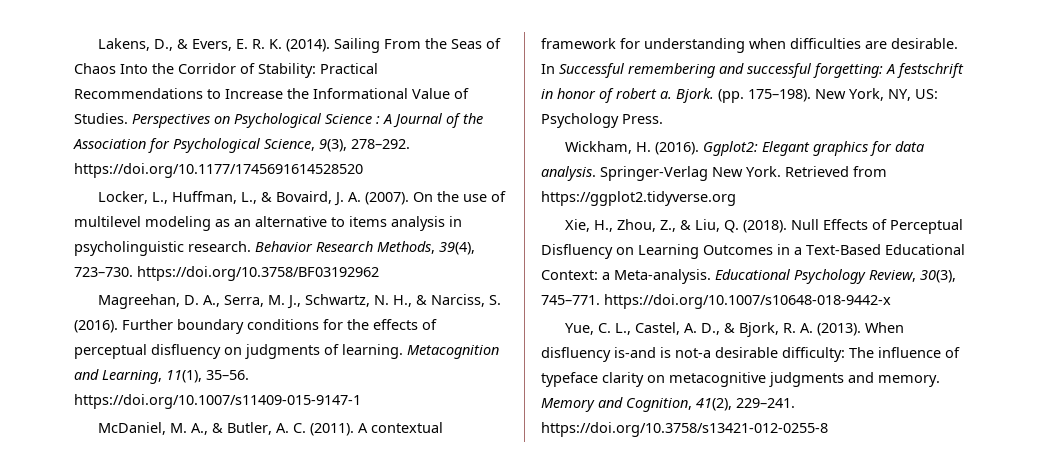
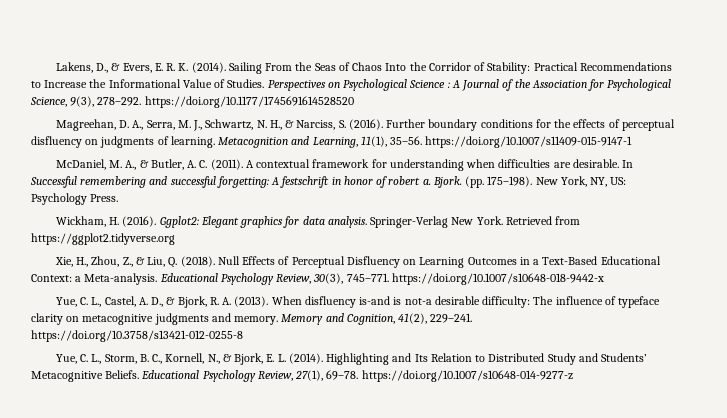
[97,191,506,206] [74,216,462,231] [74,241,475,256] [74,266,379,281] // Locker, L., Huffman, L., & Bovaird, J. A. (2007). On the use of multilevel modeling as an alternative to items analysis in psycholinguistic research. Behavior Research Methods, 39(4), 723–730. https://doi.org/10.3758/BF03192962 -> (354, 102) none
(828, 429) none -> [55,353,648,365] [31,370,573,382] // Yue, C. L., Storm, B. C., Kornell, N., & Bjork, E. L. (2014). Highlighting and Its Relation to Distributed Study and Students’ Metacognitive Beliefs. Educational Psychology Review, 27(1), 69–78. https://doi.org/10.1007/s10648-014-9277-z

